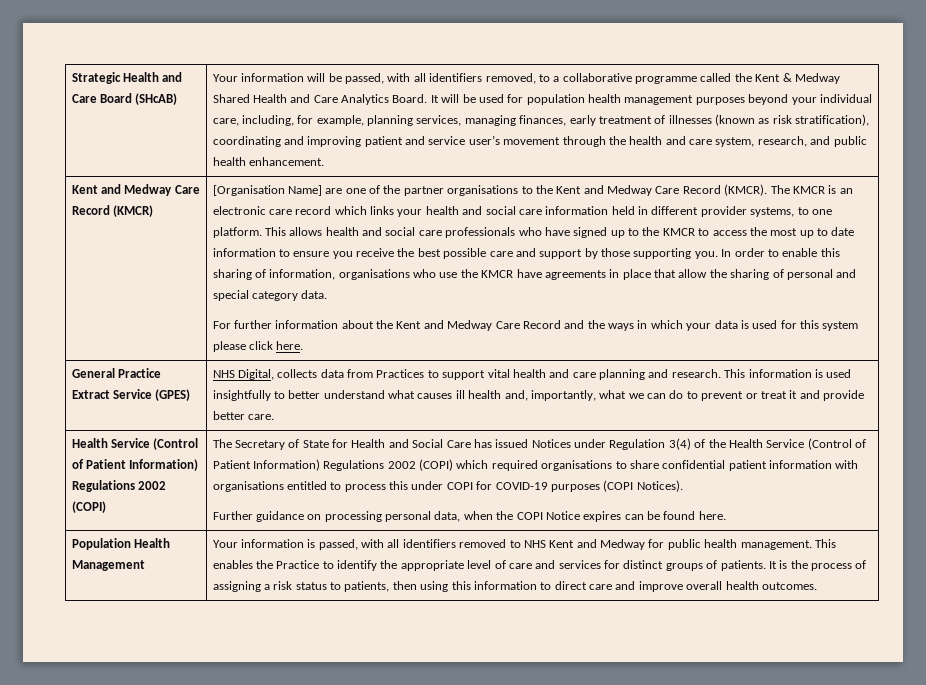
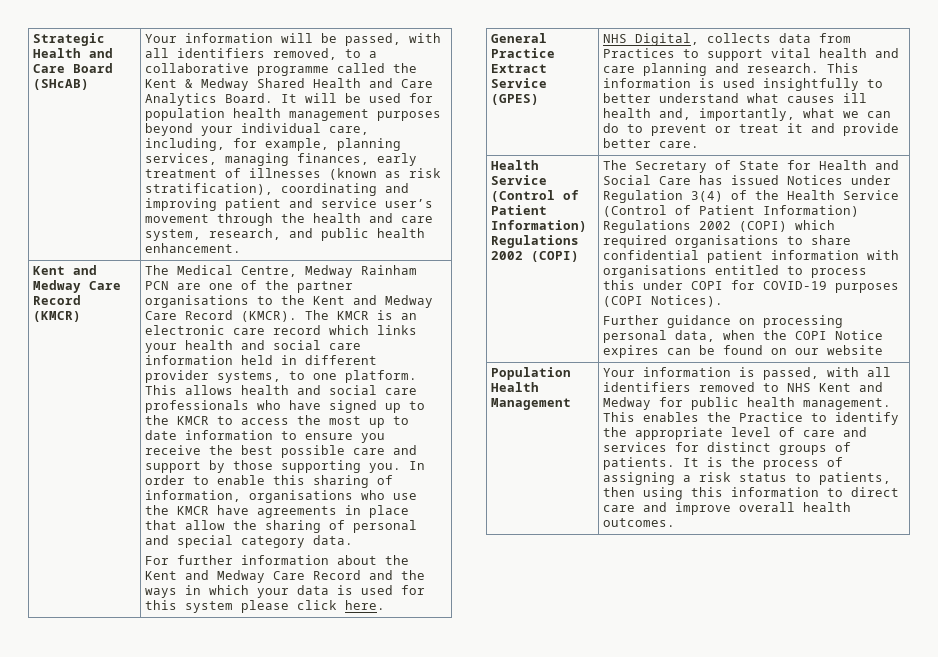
[212,185,322,196] [Organisation Name] -> [145,265,418,278] [145,281,170,290] The Medical Centre, Medway Rainham PCN
[698,511,726,520] here. -> [771,345,884,355] on our website

